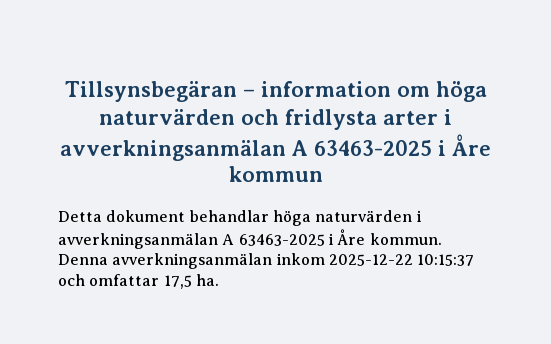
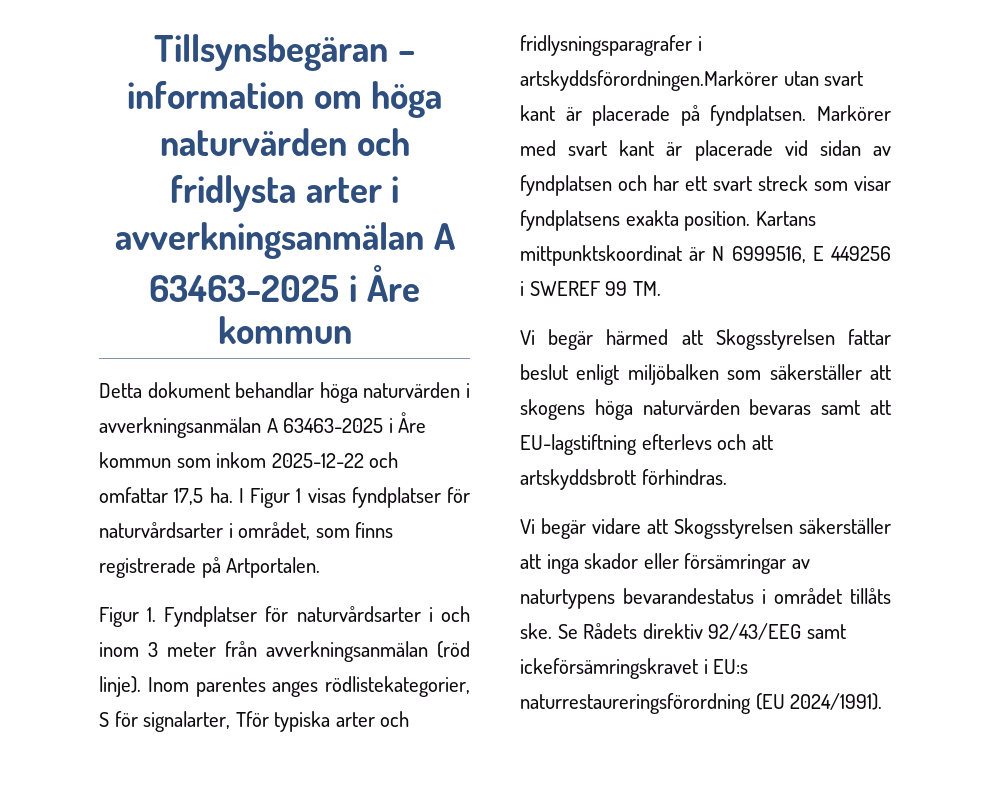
[369,233,442,245] [58,253,273,269] kommun. Denna avverkningsanmälan -> [99,452,211,468] kommun som
[417,254,475,266] 10:15:37 -> (364, 460) none
(219, 280) none -> [238,487,470,508] [99,522,394,540] [99,557,321,578] [99,606,470,627] [99,641,470,662] [99,676,470,697] [99,711,410,732] [520,35,702,56] [520,70,864,91] [520,105,891,126] [520,140,891,161] [520,175,891,196] [520,210,816,231] [520,245,891,266] [520,281,661,296] [520,329,891,350] [520,364,891,385] [520,399,891,420] [520,434,773,455] [520,469,727,490] [520,518,891,539] [520,553,810,574] [520,588,891,609] [520,623,846,640] [520,658,749,679] [520,693,883,714] I Figur 1 visas fyndplatser för naturvårdsarter i området, som finns registrerade på Artportalen. // Figur 1. Fyndplatser för naturvårdsarter i och inom 3 meter från avverkningsanmälan (röd linje). Inom parentes anges rödlistekategorier, S för signalarter, Tför typiska arter och fridlysningsparagrafer i artskyddsförordningen.Markörer utan svart kant är placerade på fyndplatsen. Markörer med svart kant är placerade vid sidan av fyndplatsen och har ett svart streck som visar fyndplatsens exakta position. Kartans mittpunktskoordinat är N 6999516, E 449256 i SWEREF 99 TM. // Vi begär härmed att Skogsstyrelsen fattar beslut enligt miljöbalken som säkerställer att skogens höga naturvärden bevaras samt att EU-lagstiftning efterlevs och att artskyddsbrott förhindras. // Vi begär vidare att Skogsstyrelsen säkerställer att inga skador eller försämringar av naturtypens bevarandestatus i området tillåts ske. Se Rådets direktiv 92/43/EEG samt ickeförsämringskravet i EU:s naturrestaureringsförordning (EU 2024/1991).

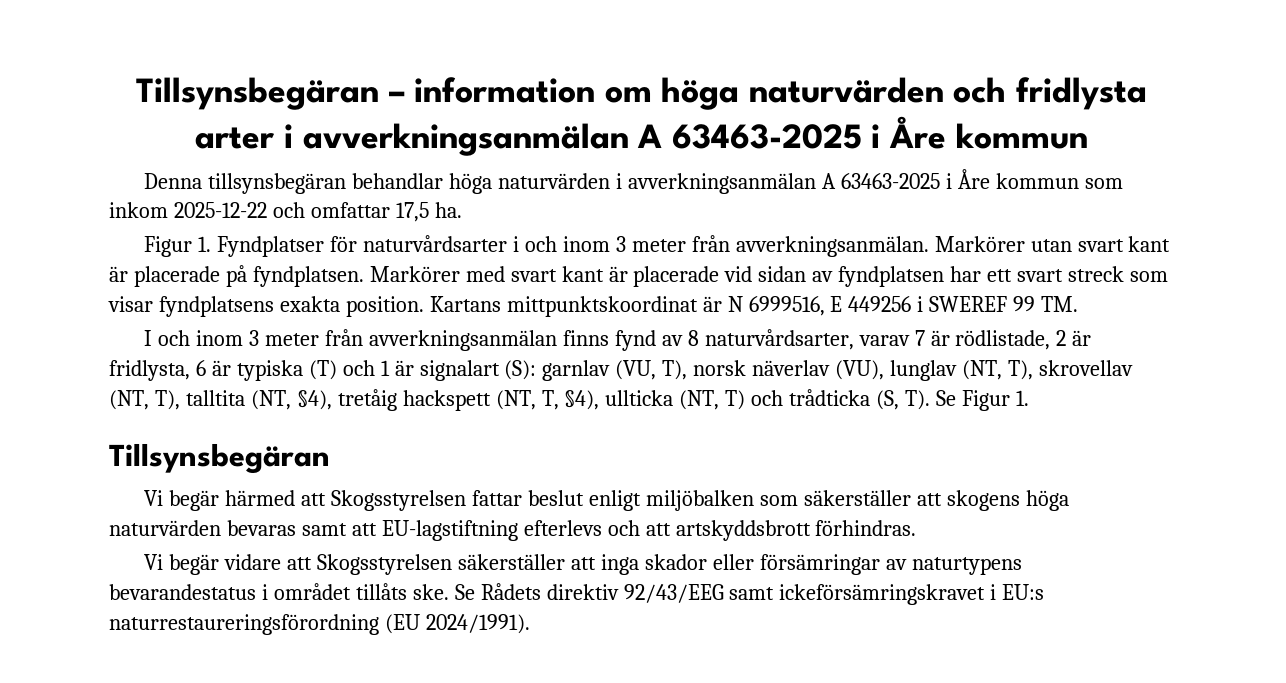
[99,382,230,398] Detta dokument -> [144,173,347,194] Denna tillsynsbegäran
[238,487,470,508] [99,522,394,540] [99,557,321,578] I Figur 1 visas fyndplatser för naturvårdsarter i området, som finns registrerade på Artportalen. -> (462, 210) none
[266,641,470,662] [99,676,470,697] [99,711,410,732] [520,35,702,56] [520,70,778,91] avverkningsanmälan (röd linje). Inom parentes anges rödlistekategorier, S för signalarter, Tför typiska arter och fridlysningsparagrafer i artskyddsförordningen.Markörer -> [735,236,1025,257] avverkningsanmälan. Markörer
[618,175,647,191] och -> (945, 276) none
(661, 288) none -> [144,329,1092,351] [109,360,1133,381] [109,389,1029,411] [109,443,330,474] // I och inom 3 meter från avverkningsanmälan finns fynd av 8 naturvårdsarter, varav 7 är rödlistade, 2 är fridlysta, 6 är typiska (T) och 1 är signalart (S): garnlav (VU, T), norsk näverlav (VU), lunglav (NT, T), skrovellav (NT, T), talltita (NT, §4), tretåig hackspett (NT, T, §4), ullticka (NT, T) och trådticka (S, T). Se Figur 1. // Tillsynsbegäran

